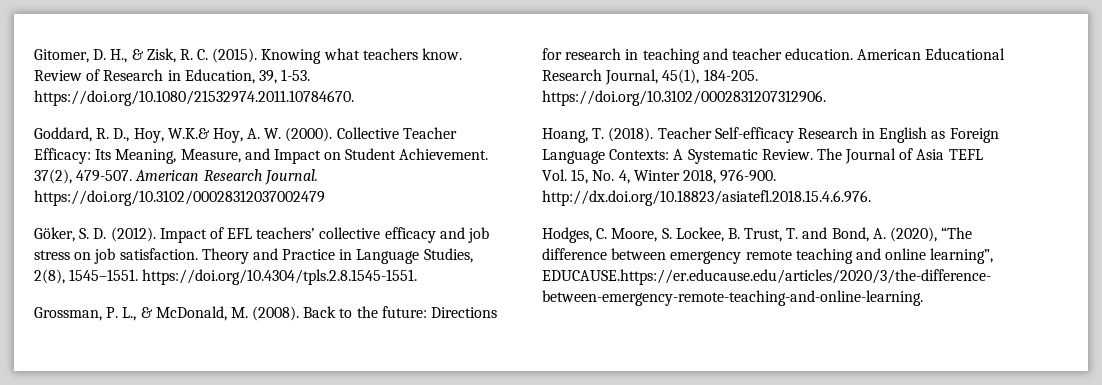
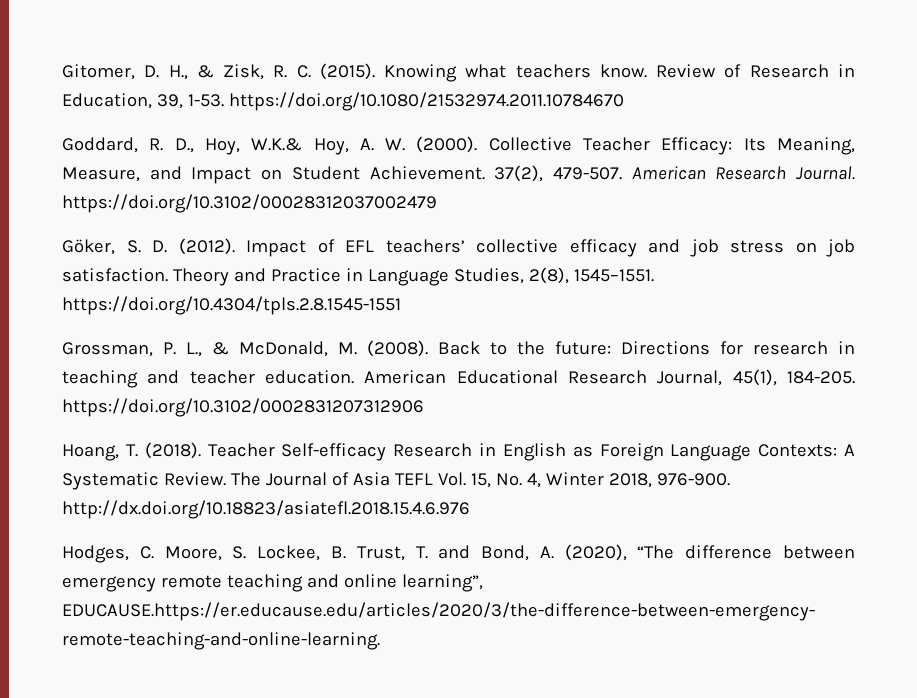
[34,90,354,106] https://doi.org/10.1080/21532974.2011.10784670. -> [228,92,624,111] https://doi.org/10.1080/21532974.2011.10784670
[142,269,418,285] https://doi.org/10.4304/tpls.2.8.1545-1551. -> [62,296,401,315] https://doi.org/10.4304/tpls.2.8.1545-1551
[542,90,826,106] https://doi.org/10.3102/0002831207312906. -> [62,398,424,417] https://doi.org/10.3102/0002831207312906
[542,190,871,206] http://dx.doi.org/10.18823/asiatefl.2018.15.4.6.976. -> [62,500,470,519] http://dx.doi.org/10.18823/asiatefl.2018.15.4.6.976

